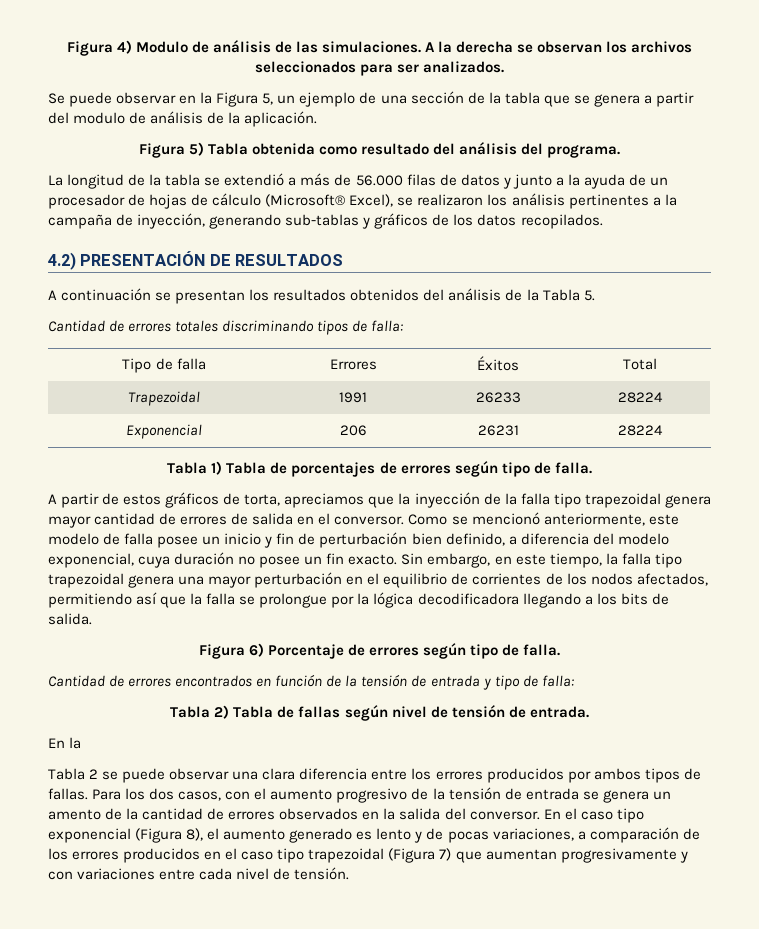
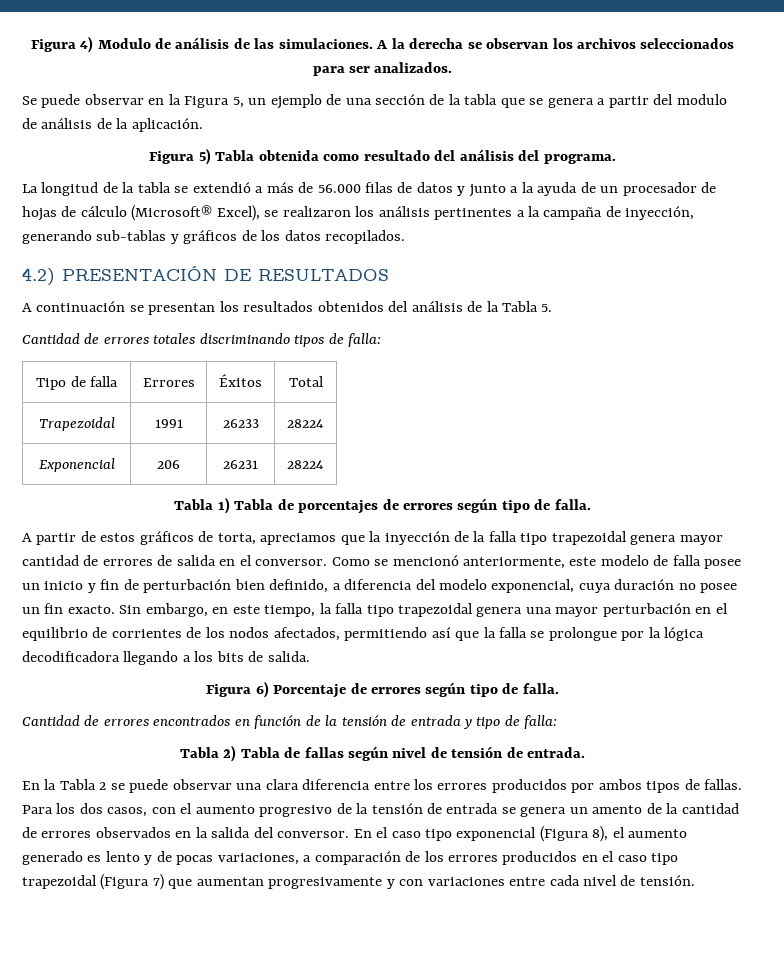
(82, 743) // -> (57, 784) none

